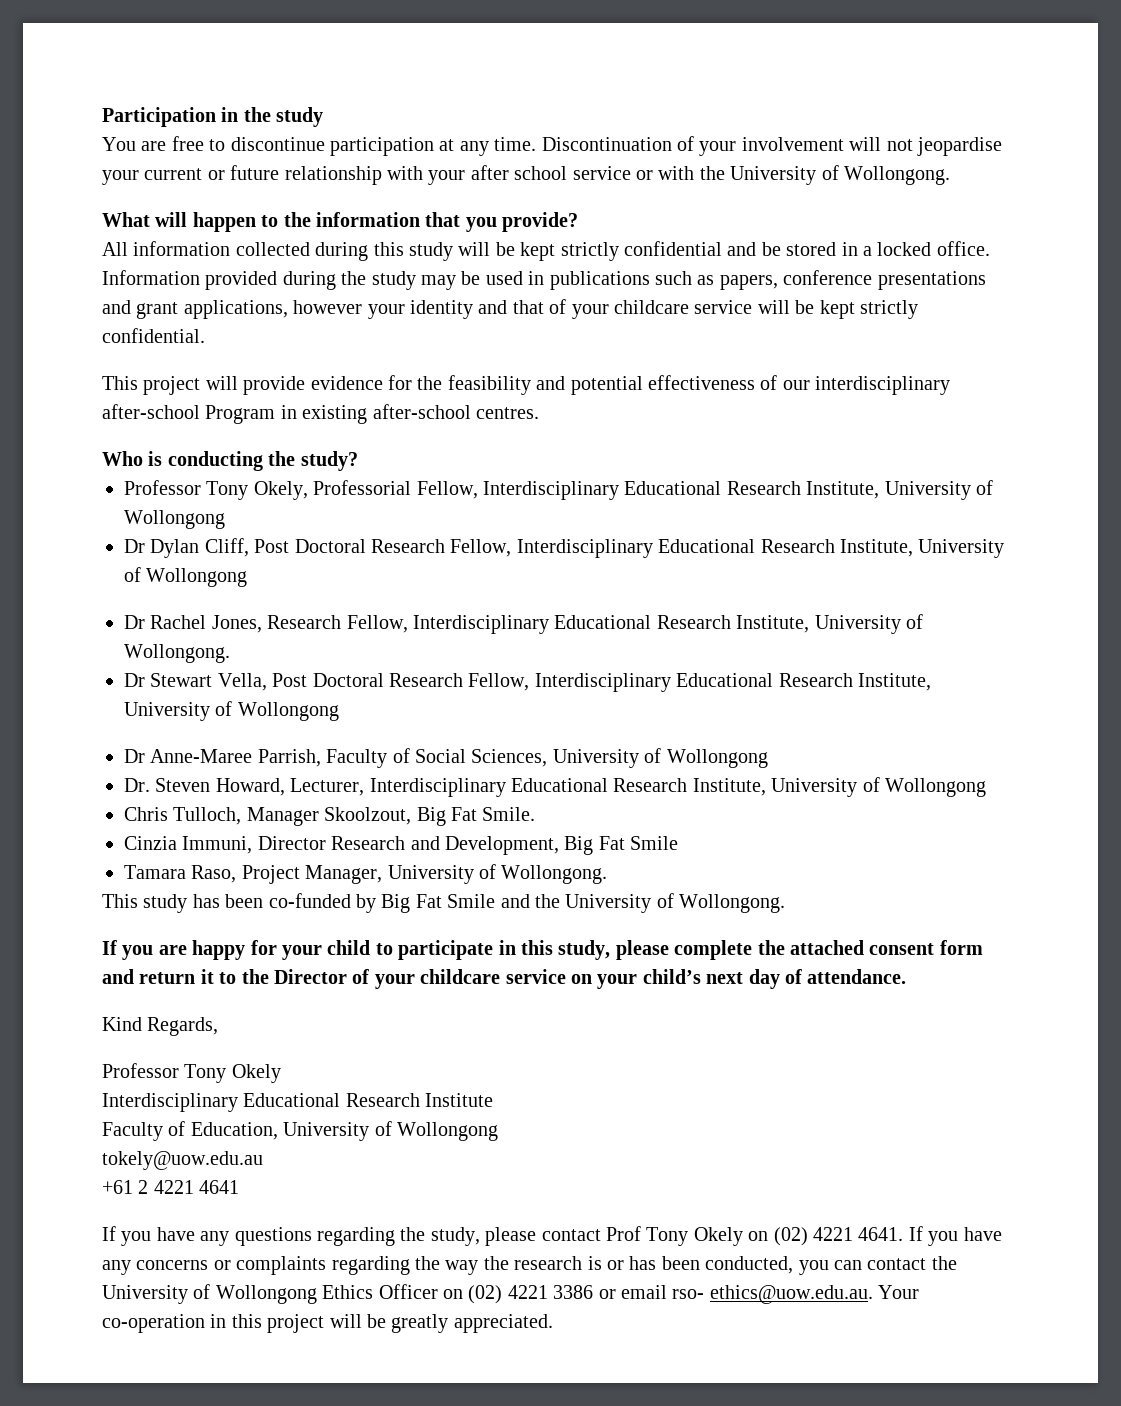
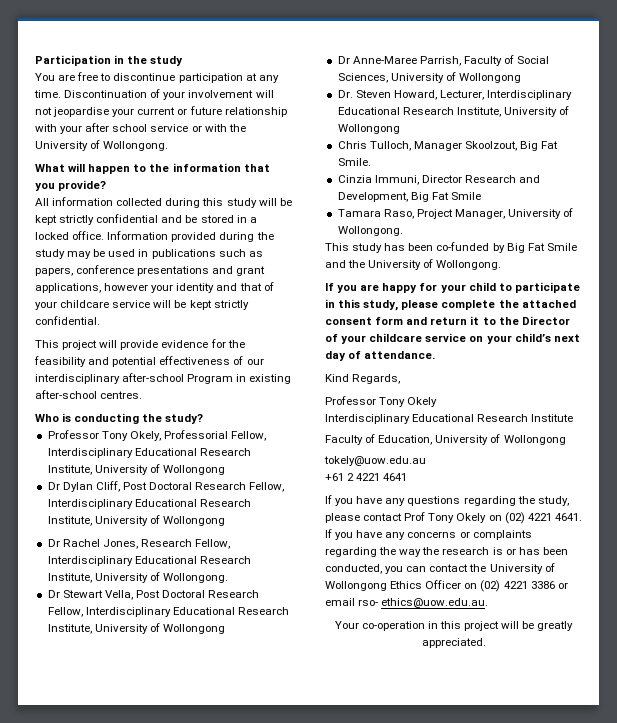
(873, 1294) none -> (489, 603) //

